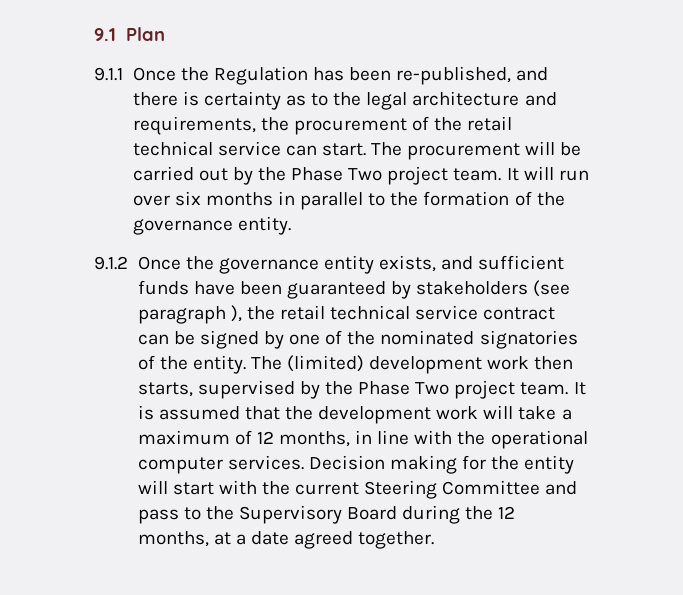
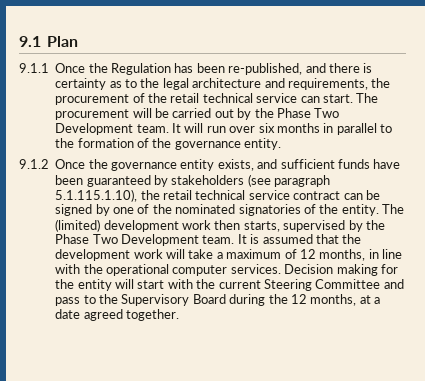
[387,166,449,185] project -> [55,123,134,135] Development
[230,305,242,322] ), -> [55,189,138,202] 5.1.115.1.10),
[454,380,516,399] project -> [121,234,199,246] Development

